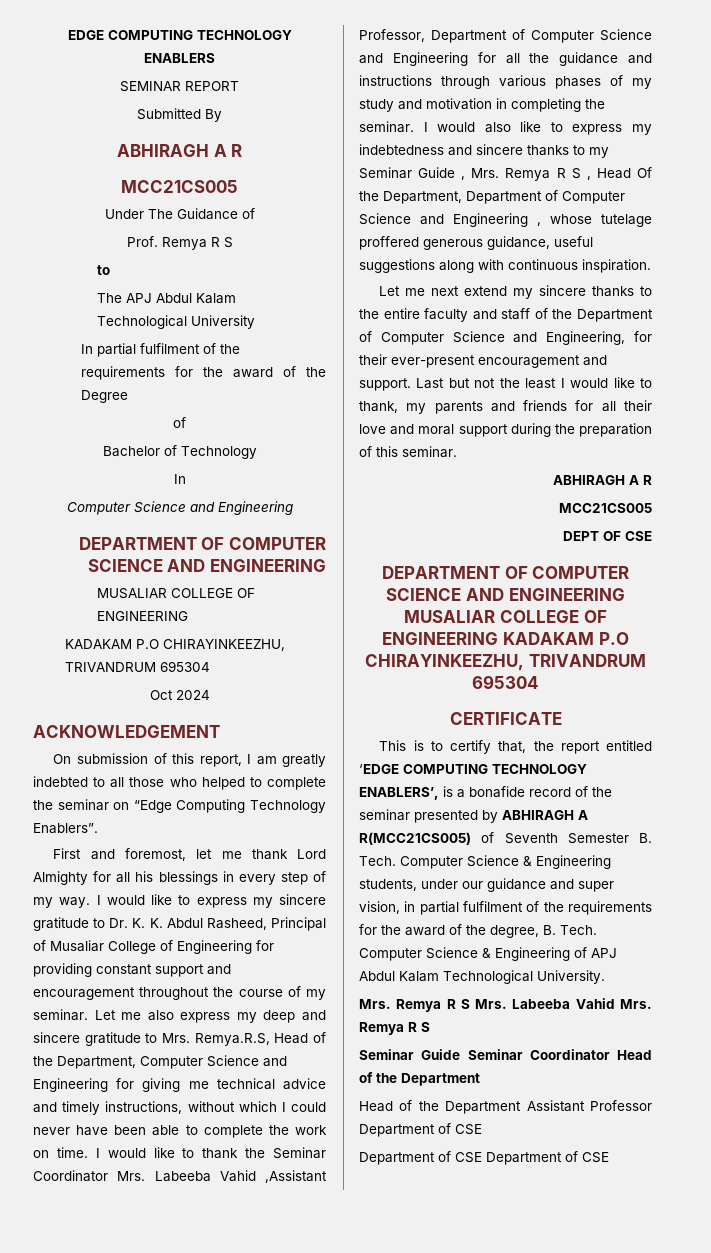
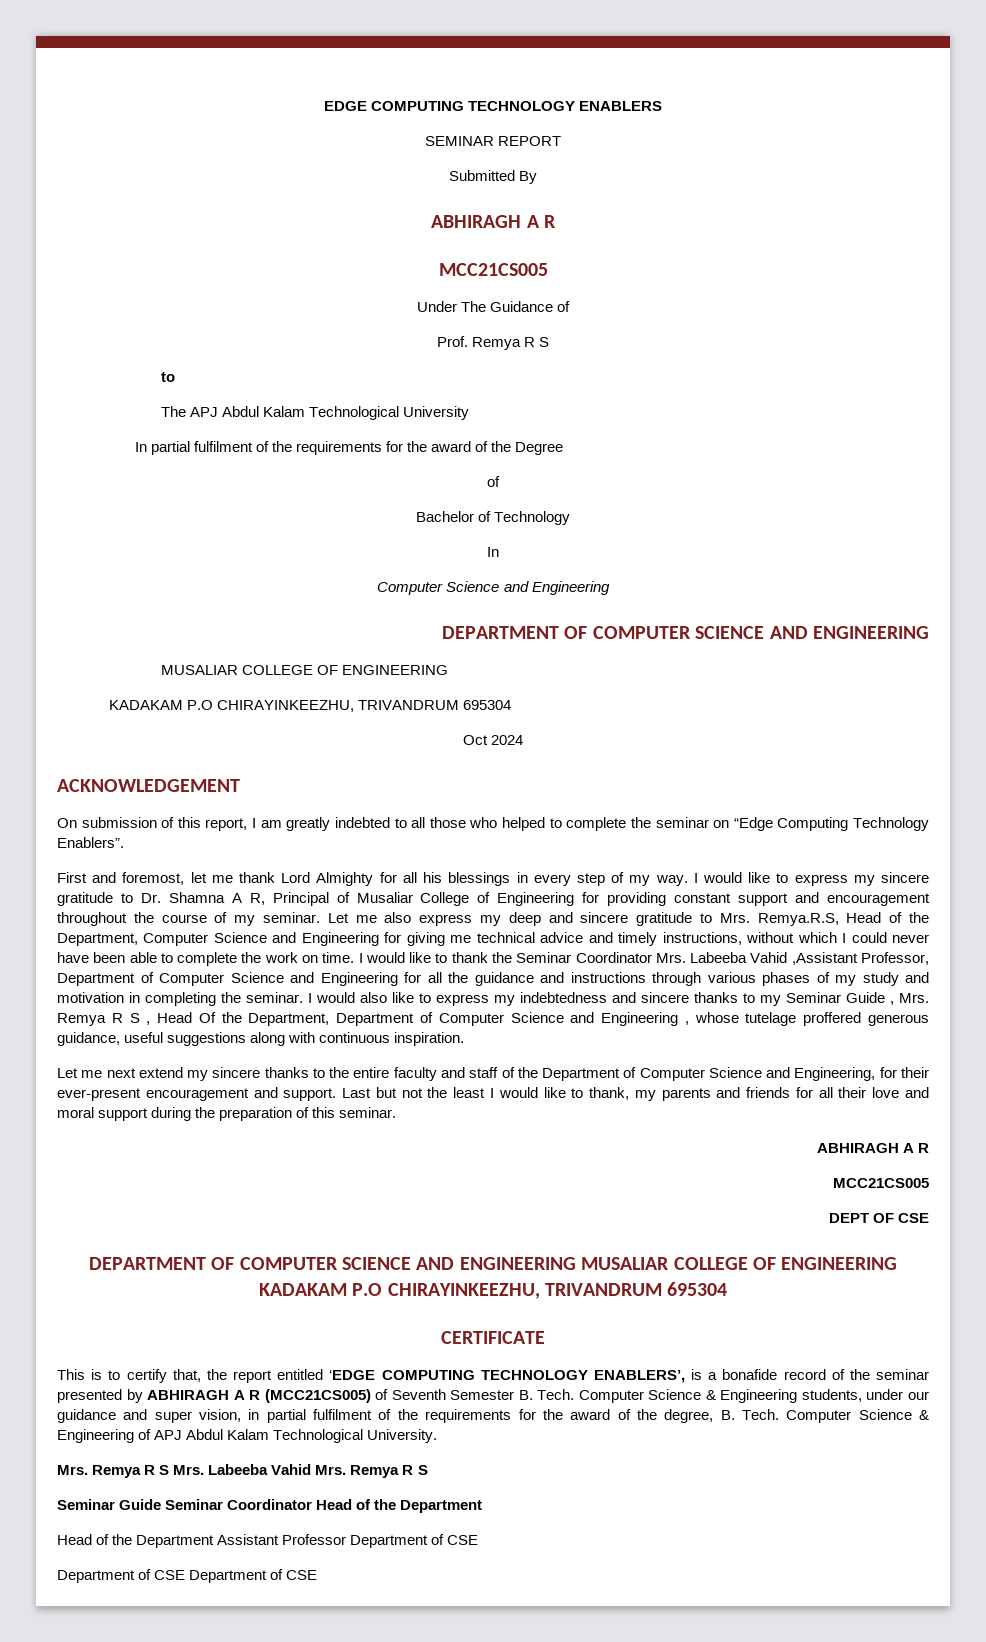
[132,918,267,930] K. K. Abdul Rasheed, -> [168,892,265,905] Shamna A R,
[359,832,471,845] R(MCC21CS005) -> [249,1389,371,1403] R (MCC21CS005)

